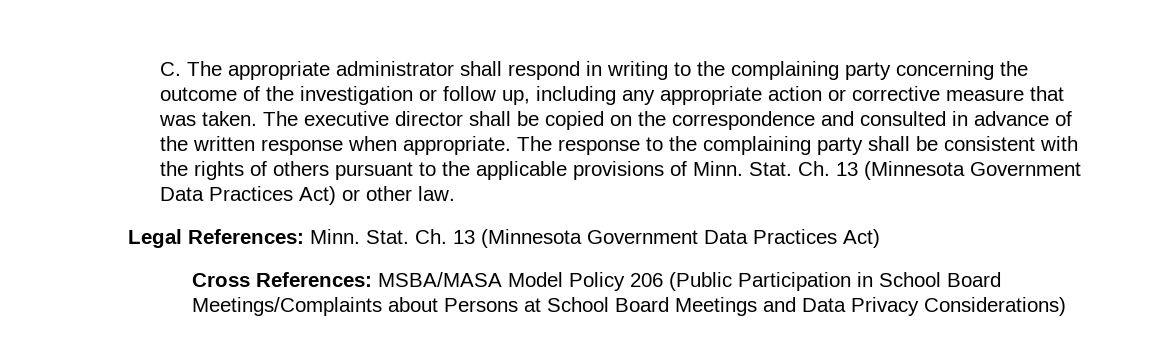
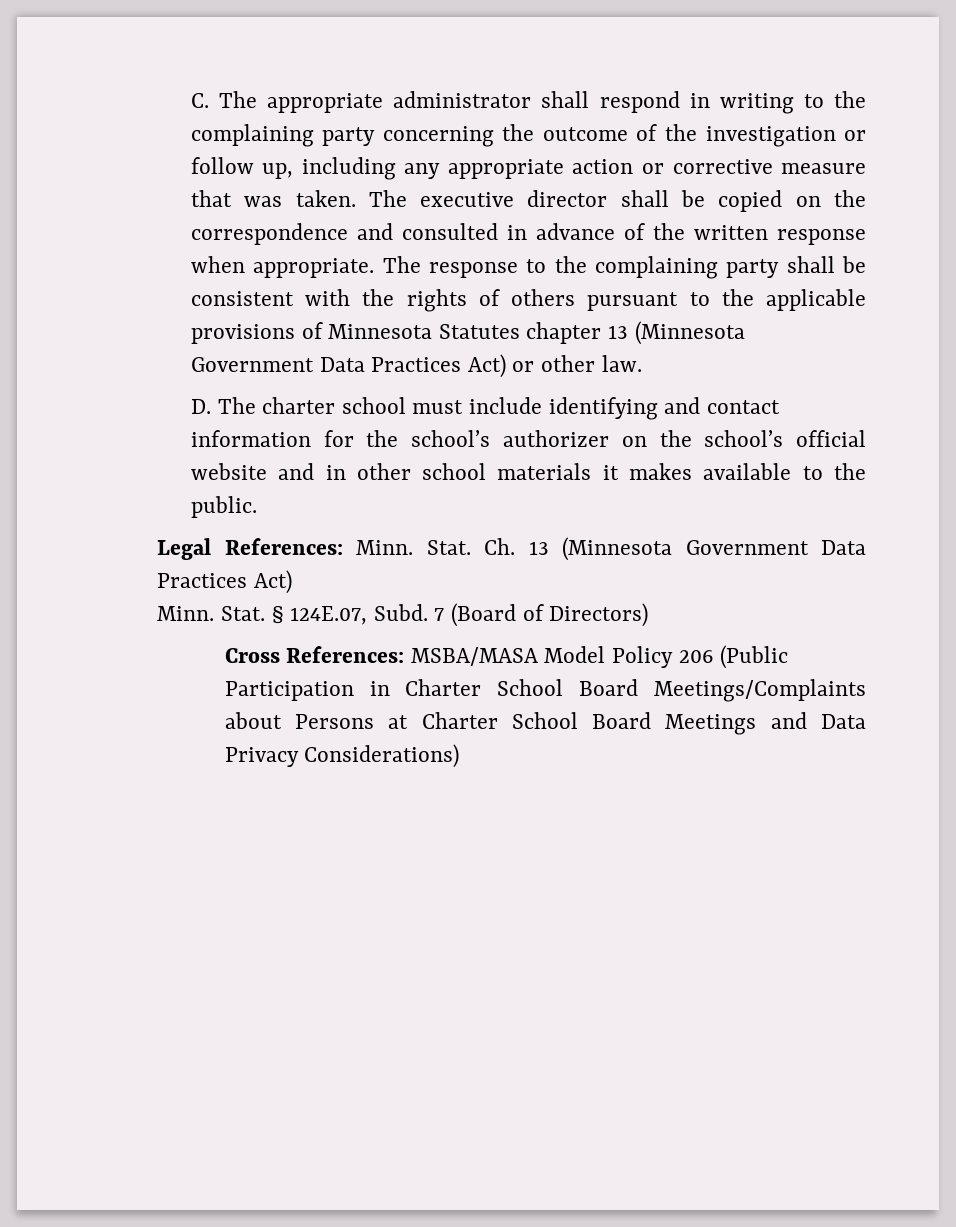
[692,161,830,176] Minn. Stat. Ch. -> [328,322,602,344] Minnesota Statutes chapter
(455, 193) none -> [190,397,780,420] [190,430,867,447] [190,463,867,480] [190,496,257,518] // D. The charter school must include identifying and contact information for the school’s authorizer on the school’s official website and in other school materials it makes available to the public.
(880, 238) none -> [157,603,649,627] // Minn. Stat. § 124E.07, Subd. 7 (Board of Directors)
(873, 279) none -> [405,679,482,696] Charter
(541, 305) none -> [421,712,498,729] Charter

